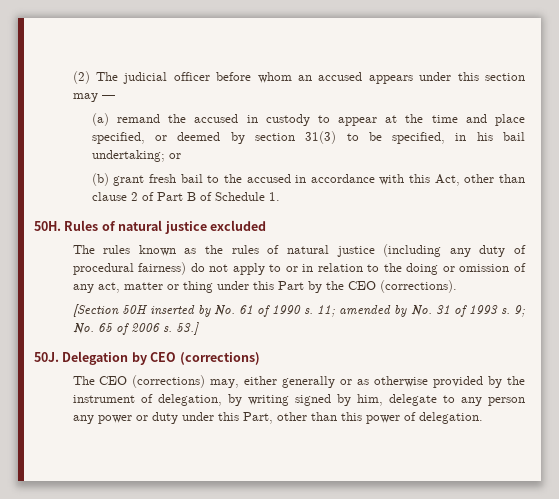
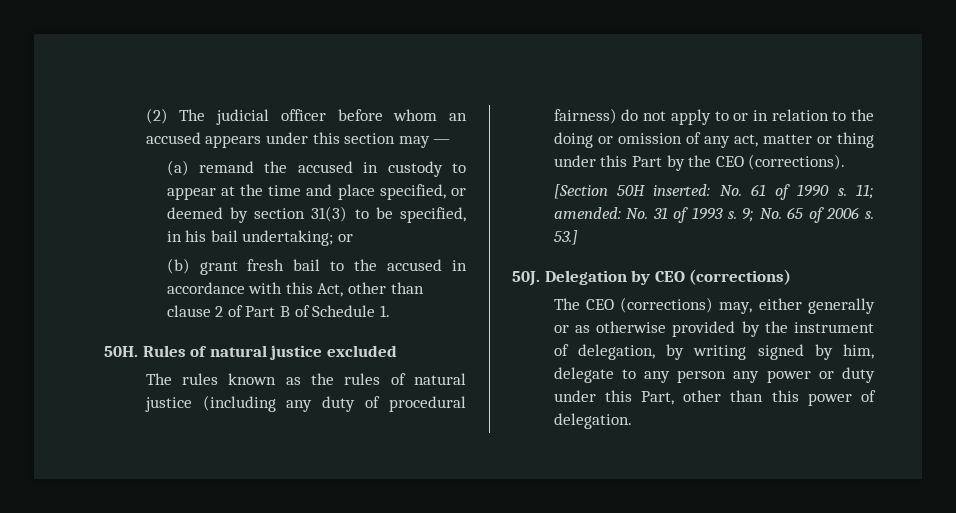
[149,305,211,317] inserted by -> [653,184,711,196] inserted:
[339,305,408,317] amended by -> [553,207,621,219] amended:

